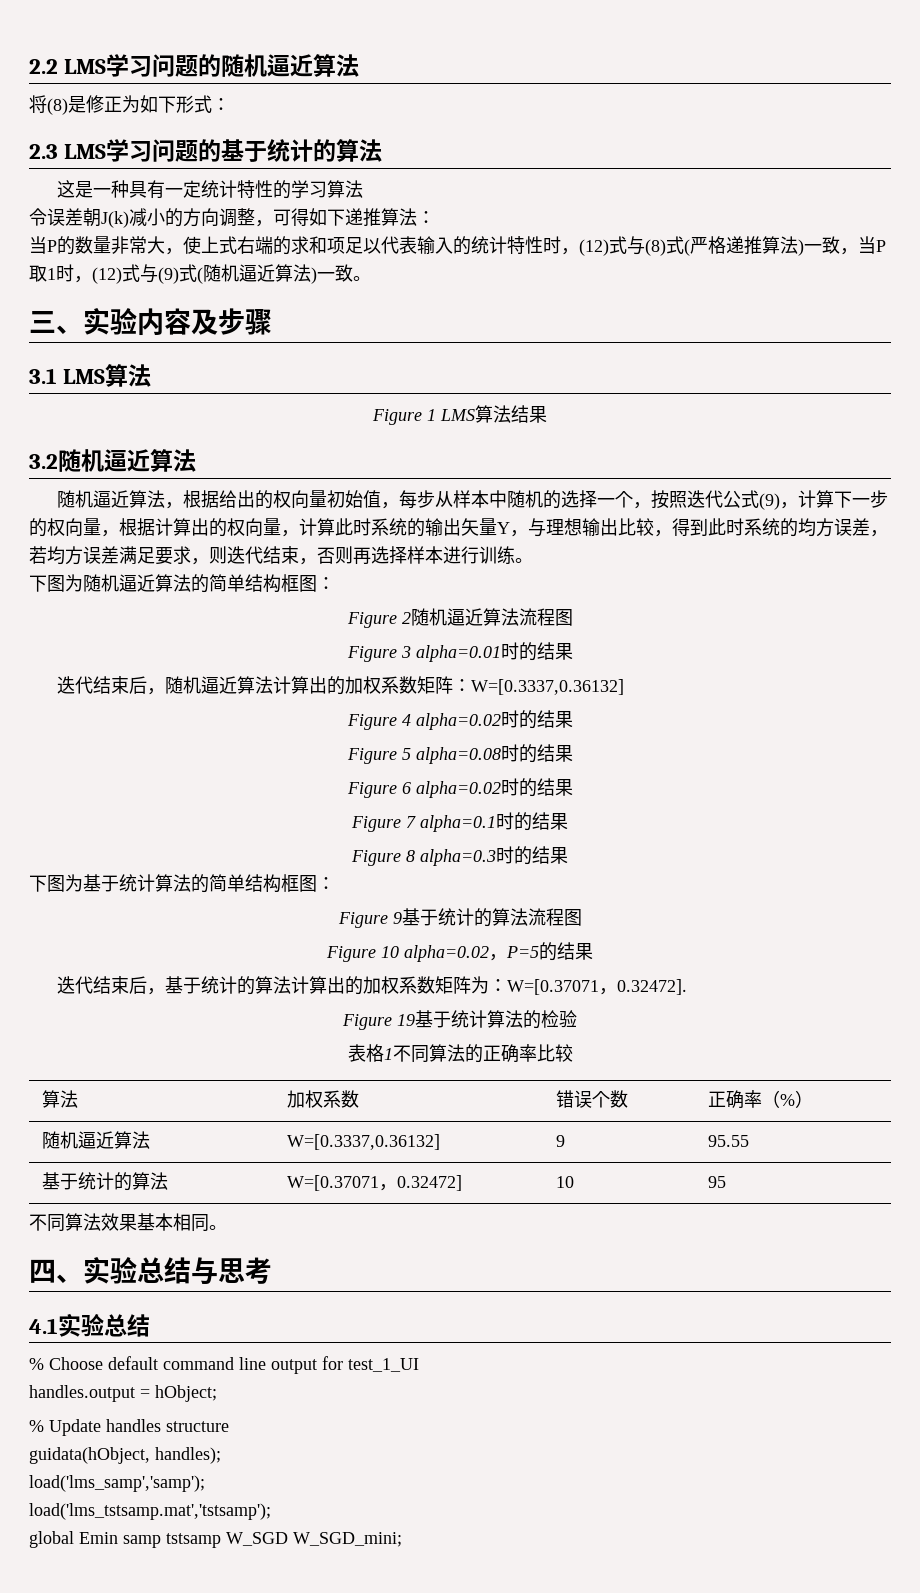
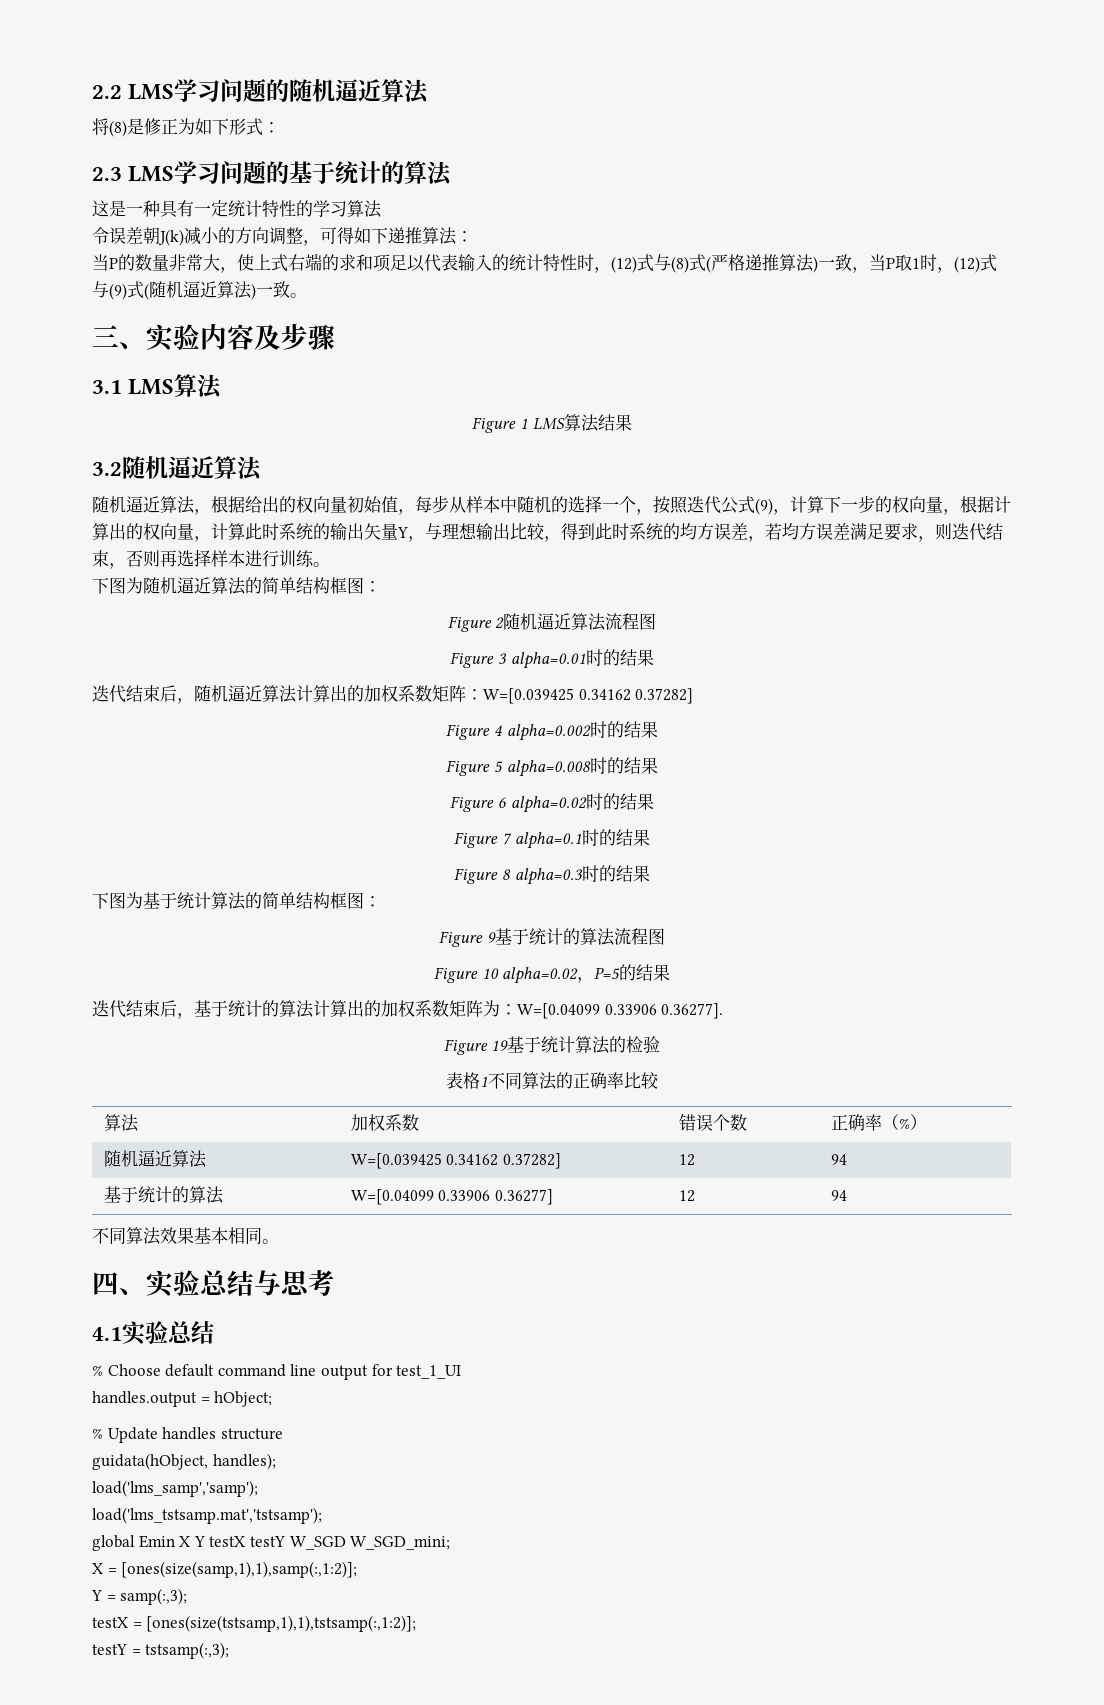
[470,679,624,695] W=[0.3337,0.36132] -> [483,688,694,704] W=[0.039425 0.34162 0.37282]
[415,713,501,730] alpha=0.02 -> [506,724,591,741] alpha=0.002
[415,747,501,764] alpha=0.08 -> [506,760,591,777] alpha=0.008
[506,979,687,995] W=[0.37071，0.32472]. -> [517,1003,724,1019] W=[0.04099 0.33906 0.36277].
[287,1134,441,1150] [556,1135,566,1147] [708,1135,750,1147] W=[0.3337,0.36132] | 9 | 95.55 -> [350,1153,561,1169] [678,1154,695,1166] [830,1154,847,1165] W=[0.039425 0.34162 0.37282] | 12 | 94
[287,1175,463,1191] [556,1176,575,1188] [708,1176,727,1188] W=[0.37071，0.32472] | 10 | 95 -> [350,1189,553,1205] [678,1190,695,1202] [830,1190,847,1201] W=[0.04099 0.33906 0.36277] | 12 | 94
[123,1532,402,1548] samp tstsamp W_SGD W_SGD_mini; -> [179,1536,451,1550] [92,1561,358,1578] [91,1588,188,1605] [92,1615,417,1632] [92,1642,230,1659] X Y testX testY W_SGD W_SGD_mini; // X = [ones(size(samp,1),1),samp(:,1:2)]; // Y = samp(:,3); // testX = [ones(size(tstsamp,1),1),tstsamp(:,1:2)]; // testY = tstsamp(:,3);

